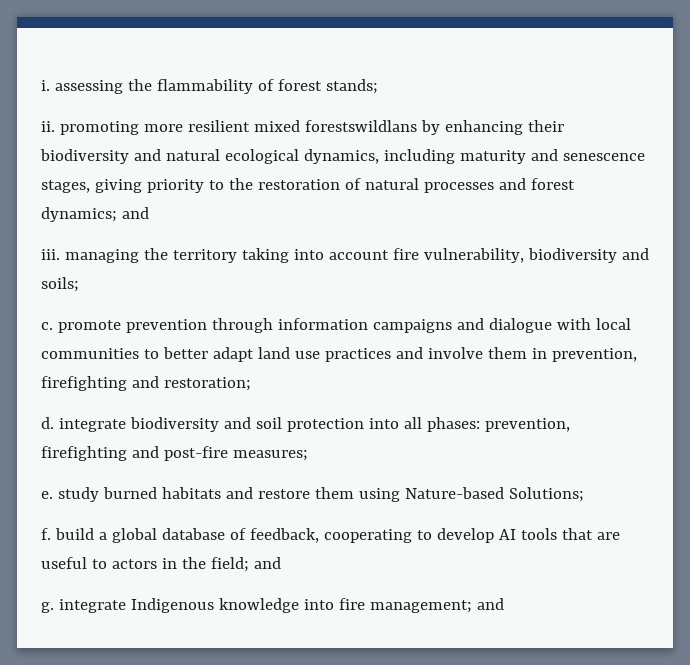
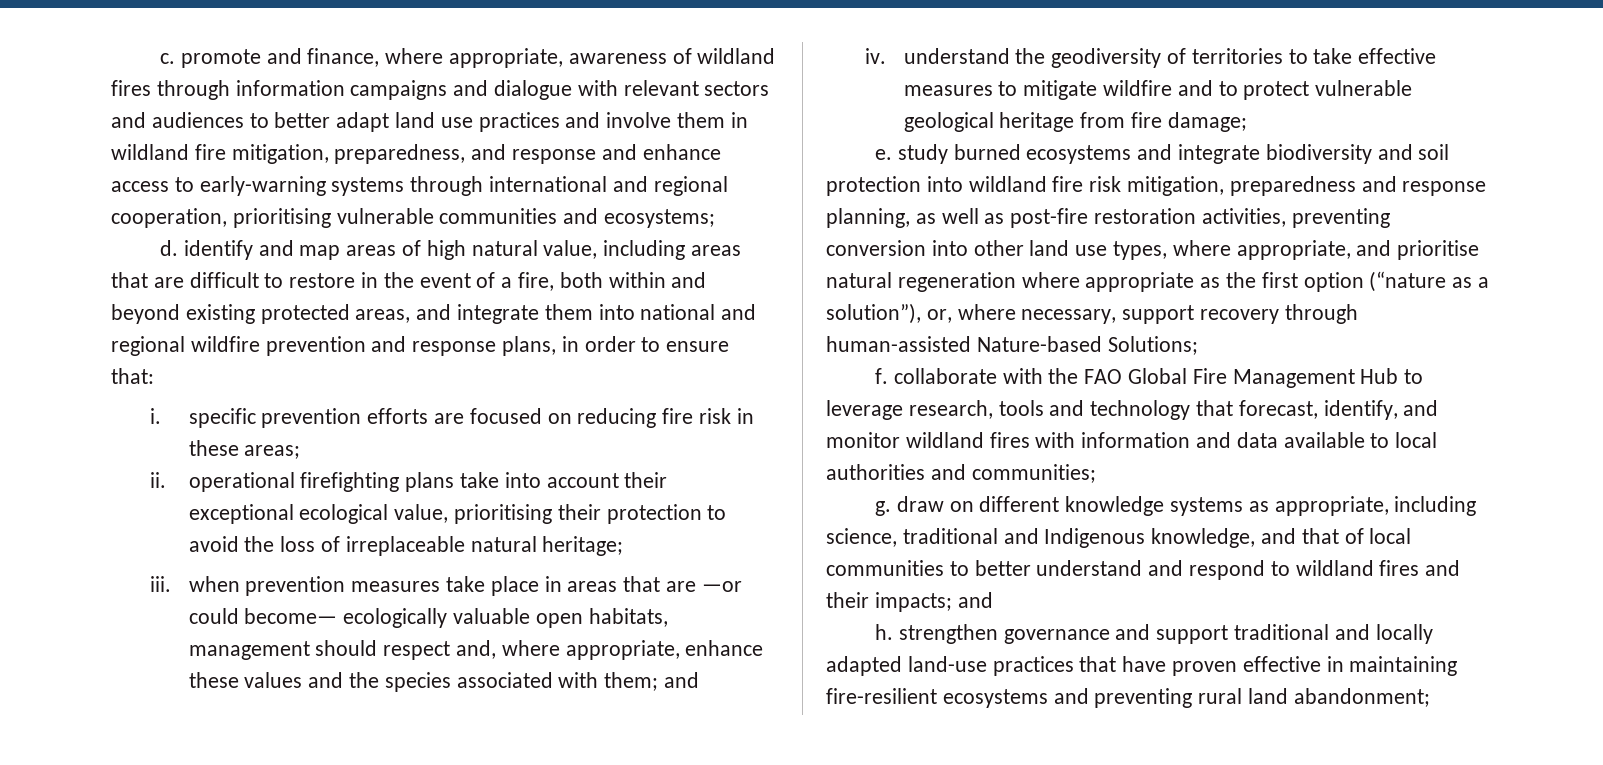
[41,79,378,94] [41,120,564,135] [40,149,645,164] [41,178,575,193] [41,207,149,222] [41,248,649,263] [41,277,79,292] [41,319,207,333] i. assessing the flammability of forest stands; // ii. promoting more resilient mixed forestswildlans by enhancing their biodiversity and natural ecological dynamics, including maturity and senescence stages, giving priority to the restoration of natural processes and forest dynamics; and // iii. managing the territory taking into account fire vulnerability, biodiversity and soils; // c. promote prevention -> [159,48,776,68] [111,80,151,96] c. promote and finance, where appropriate, awareness of wildland fires
[595,318,631,330] [41,348,139,359] local communities -> [623,80,770,96] [111,112,244,128] relevant sectors and audiences
[551,348,637,362] [41,376,251,391] [41,417,54,429] prevention, firefighting and restoration; // d. -> [111,144,721,164] [111,176,728,196] [111,208,716,228] [159,240,741,260] [111,272,707,291] [111,304,757,324] [111,336,730,356] [111,368,154,384] [149,408,754,428] [188,440,301,459] [149,472,668,492] [188,504,727,524] [188,536,624,556] [149,576,742,596] [188,608,668,628] [188,640,764,660] [188,672,699,692] [864,48,1437,68] [903,80,1413,100] [903,112,1247,132] [874,144,1173,164] wildland fire mitigation, preparedness, and response and enhance access to early-warning systems through international and regional cooperation, prioritising vulnerable communities and ecosystems; // d. identify and map areas of high natural value, including areas that are difficult to restore in the event of a fire, both within and beyond existing protected areas, and integrate them into national and regional wildfire prevention and response plans, in order to ensure that: // i. specific prevention efforts are focused on reducing fire risk in these areas; // ii. operational firefighting plans take into account their exceptional ecological value, prioritising their protection to avoid the loss of irreplaceable natural heritage; // iii. when prevention measures take place in areas that are —or could become— ecologically valuable open habitats, management should respect and, where appropriate, enhance these values and the species associated with them; and // iv. understand the geodiversity of territories to take effective measures to mitigate wildfire and to protect vulnerable geological heritage from fire damage; // e. study burned ecosystems and
[403,417,570,432] [41,446,308,461] [41,487,584,502] [41,528,620,543] [41,557,281,572] [41,598,504,613] all phases: prevention, firefighting and post-fire measures; // e. study burned habitats and restore them using Nature-based Solutions; // f. build a global database of feedback, cooperating to develop AI tools that are useful to actors in the field; and // g. integrate Indigenous knowledge into fire management; and -> [968,176,1487,196] [826,208,1390,228] [826,240,1480,260] [826,271,1490,292] [826,303,1358,324] [826,336,1198,355] [874,368,1424,388] [826,400,1439,420] [826,432,1438,448] [826,464,1096,483] [874,496,1477,516] [826,528,1412,548] [826,560,1461,580] [826,592,993,612] [874,624,1433,644] [826,656,1458,676] [826,688,1430,708] wildland fire risk mitigation, preparedness and response planning, as well as post-fire restoration activities, preventing conversion into other land use types, where appropriate, and prioritise natural regeneration where appropriate as the first option (“nature as a solution”), or, where necessary, support recovery through human-assisted Nature-based Solutions; // f. collaborate with the FAO Global Fire Management Hub to leverage research, tools and technology that forecast, identify, and monitor wildland fires with information and data available to local authorities and communities; // g. draw on different knowledge systems as appropriate, including science, traditional and Indigenous knowledge, and that of local communities to better understand and respond to wildland fires and their impacts; and // h. strengthen governance and support traditional and locally adapted land-use practices that have proven effective in maintaining fire-resilient ecosystems and preventing rural land abandonment;

